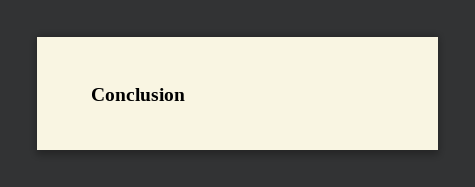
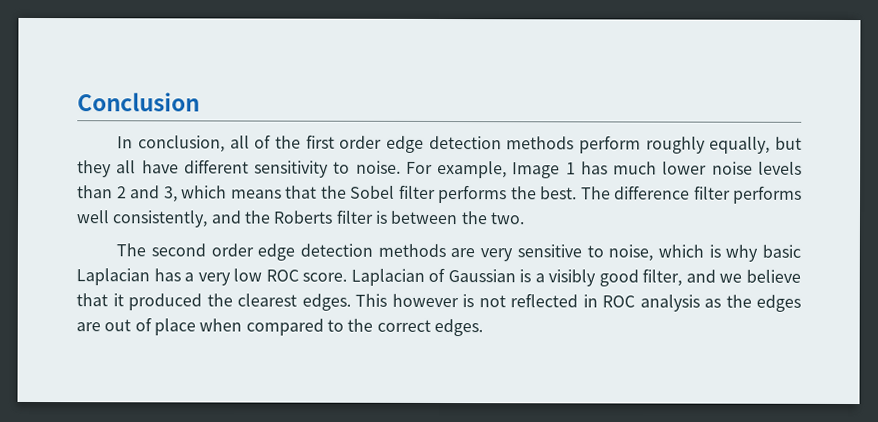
(185, 94) none -> [117,134,803,154] [77,159,802,179] [77,184,802,204] [76,209,524,228] [116,243,801,262] [76,267,801,287] [76,293,801,312] [76,317,483,337] // In conclusion, all of the first order edge detection methods perform roughly equally, but they all have different sensitivity to noise. For example, Image 1 has much lower noise levels than 2 and 3, which means that the Sobel filter performs the best. The difference filter performs well consistently, and the Roberts filter is between the two. // The second order edge detection methods are very sensitive to noise, which is why basic Laplacian has a very low ROC score. Laplacian of Gaussian is a visibly good filter, and we believe that it produced the clearest edges. This however is not reflected in ROC analysis as the edges are out of place when compared to the correct edges.

